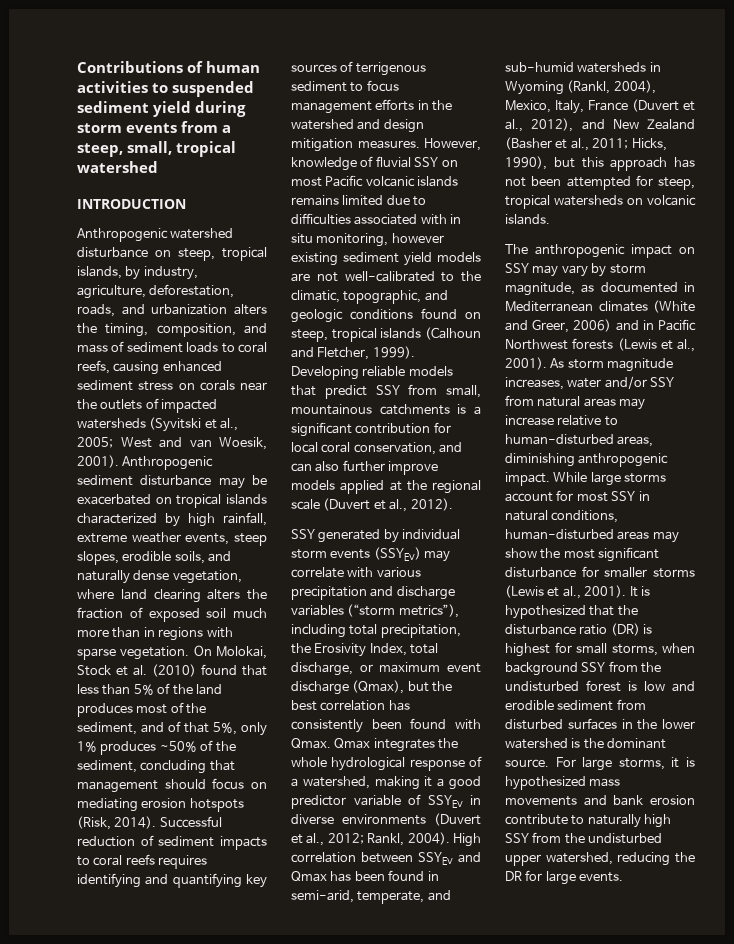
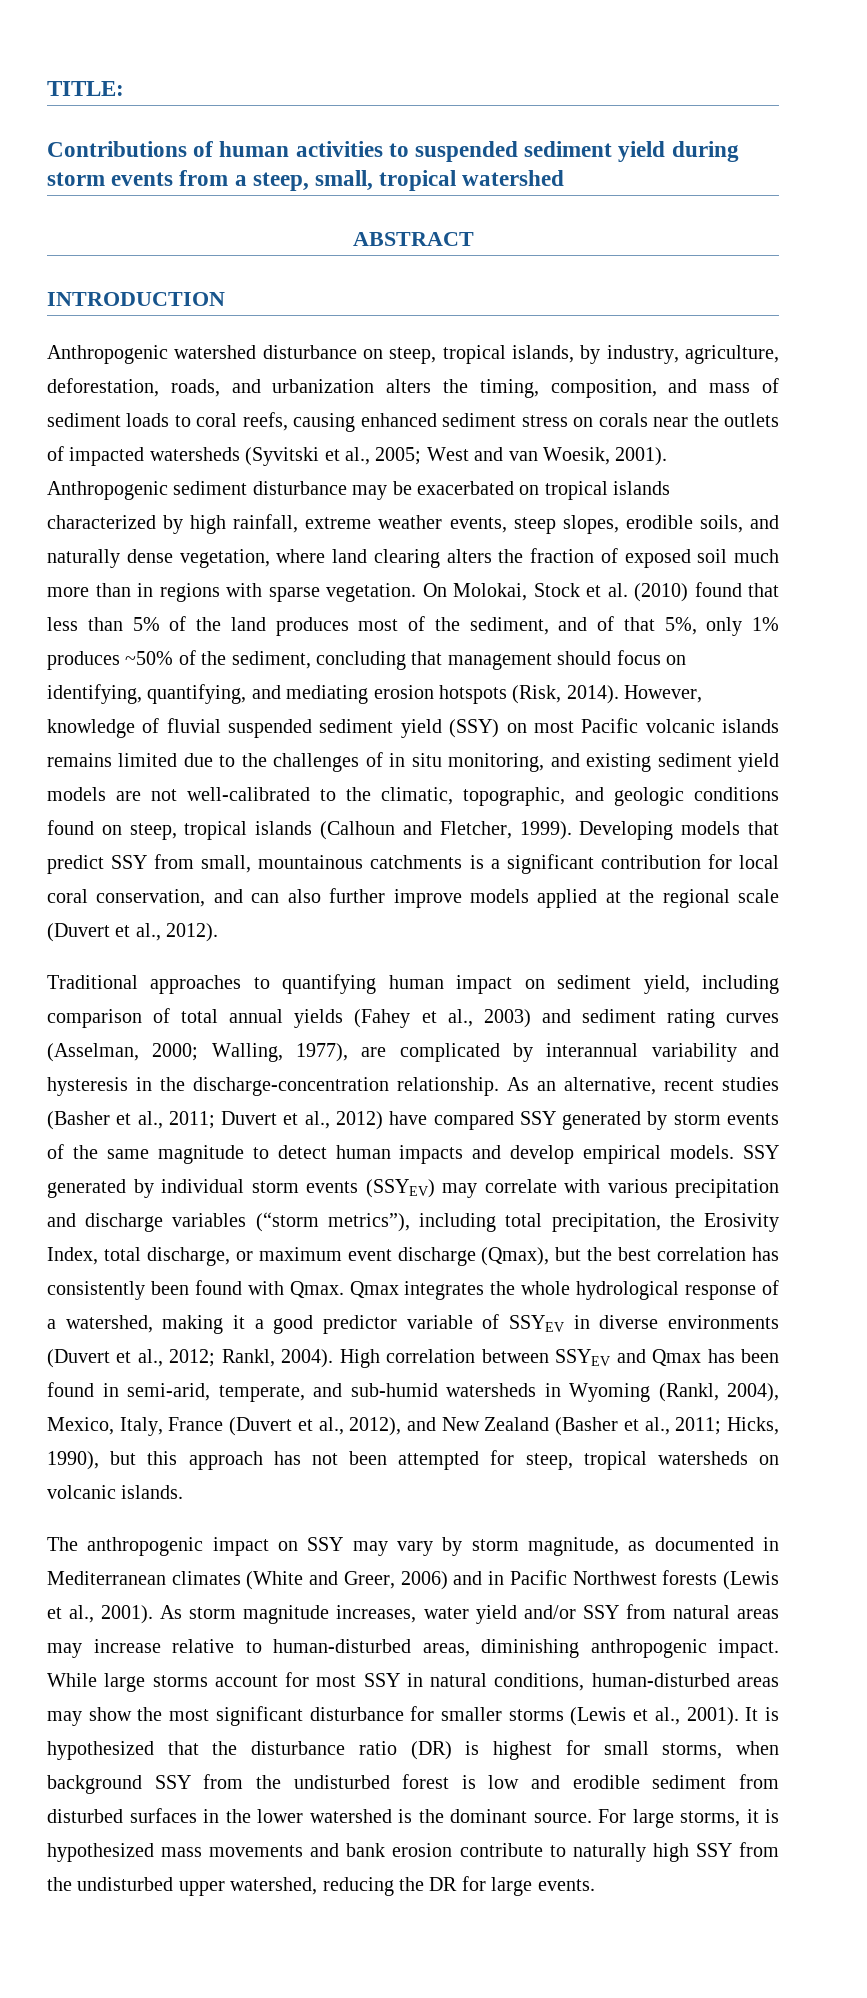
(77, 67) none -> [47,81,124,96] TITLE: //
(158, 167) none -> [352,232,474,246] // ABSTRACT
(267, 785) none -> [47,684,281,704] identifying, quantifying, and
[159,816,222,828] [77,835,267,850] [77,854,208,869] [77,873,267,888] [291,61,426,76] [291,80,399,92] [291,99,453,114] [291,119,424,133] [291,138,481,152] [291,156,439,171] Successful reduction of sediment impacts to coral reefs requires identifying and quantifying key sources of terrigenous sediment to focus management efforts in the watershed and design mitigation measures. However, knowledge of fluvial SSY -> [624,685,703,703] [47,718,500,738] However, knowledge of fluvial suspended sediment yield (SSY)
[291,213,447,225] difficulties associated with -> [241,752,383,772] the challenges of
[391,233,444,243] however -> [550,753,580,767] and
[362,366,406,377] reliable -> (674, 830) none
(453, 504) none -> [47,974,780,994] [47,1008,780,1028] [47,1043,779,1062] [47,1077,779,1096] [47,1111,780,1130] [47,1144,735,1164] Traditional approaches to quantifying human impact on sediment yield, including comparison of total annual yields (Fahey et al., 2003) and sediment rating curves (Asselman, 2000; Walling, 1977), are complicated by interannual variability and hysteresis in the discharge-concentration relationship. As an alternative, recent studies (Basher et al., 2011; Duvert et al., 2012) have compared SSY generated by storm events of the same magnitude to detect human impacts and develop empirical models.
(602, 383) none -> [475,1605,517,1624] yield

